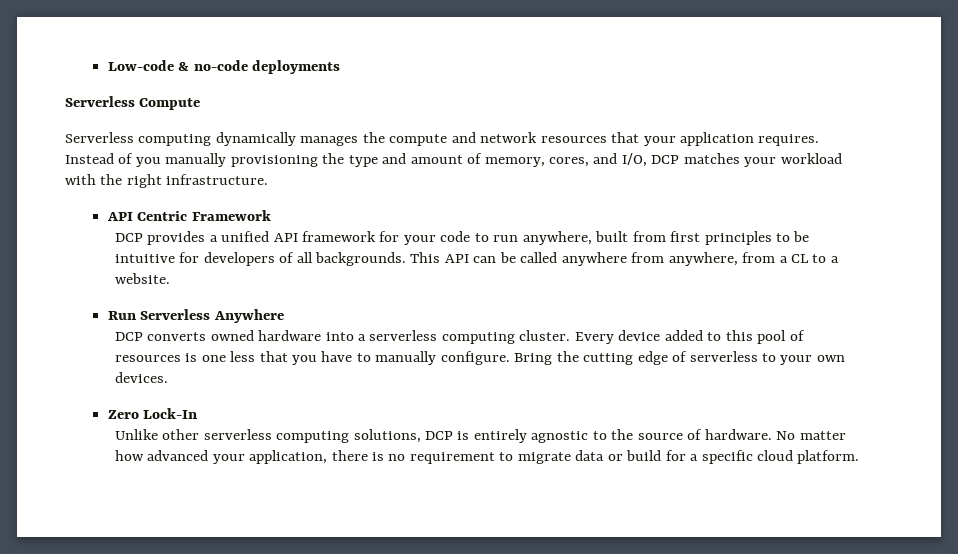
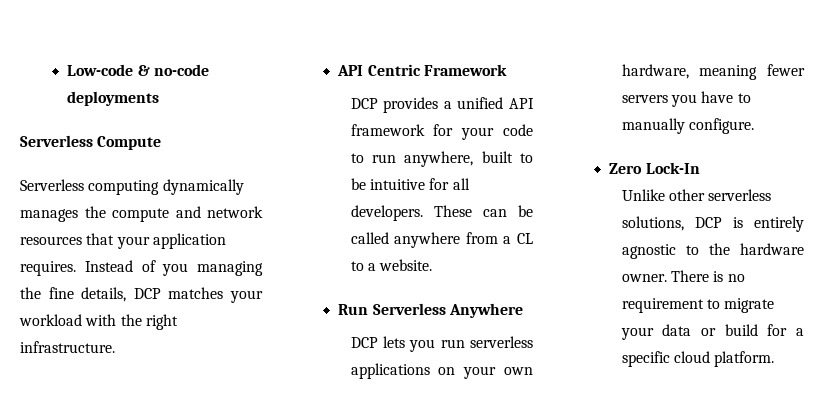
[165,153,647,167] manually provisioning the type and amount of memory, cores, and I/O, -> [197,261,263,276] [20,287,127,302] managing the fine details,
[632,231,772,245] from first principles -> (513, 157) none
[203,252,469,266] developers of all backgrounds. This API -> [452,178,470,190] [350,205,472,221] all developers. These
[668,252,776,266] anywhere, from -> (498, 238) none
[147,330,805,344] [114,351,288,362] converts owned hardware into a serverless computing cluster. Every device added to this pool of resources is one less that -> [383,336,533,352] [350,363,533,379] [621,64,805,80] [621,95,668,103] lets you run serverless applications on your own hardware, meaning fewer servers
[514,351,845,365] [114,372,168,383] Bring the cutting edge of serverless to your own devices. -> (755, 126) none
[276,431,350,443] computing -> (772, 195) none
[637,429,846,440] [114,450,368,464] source of hardware. No matter how advanced your application, there -> [740,243,804,255] [621,270,710,282] hardware owner. There
(571, 458) none -> [620,327,654,340] your

